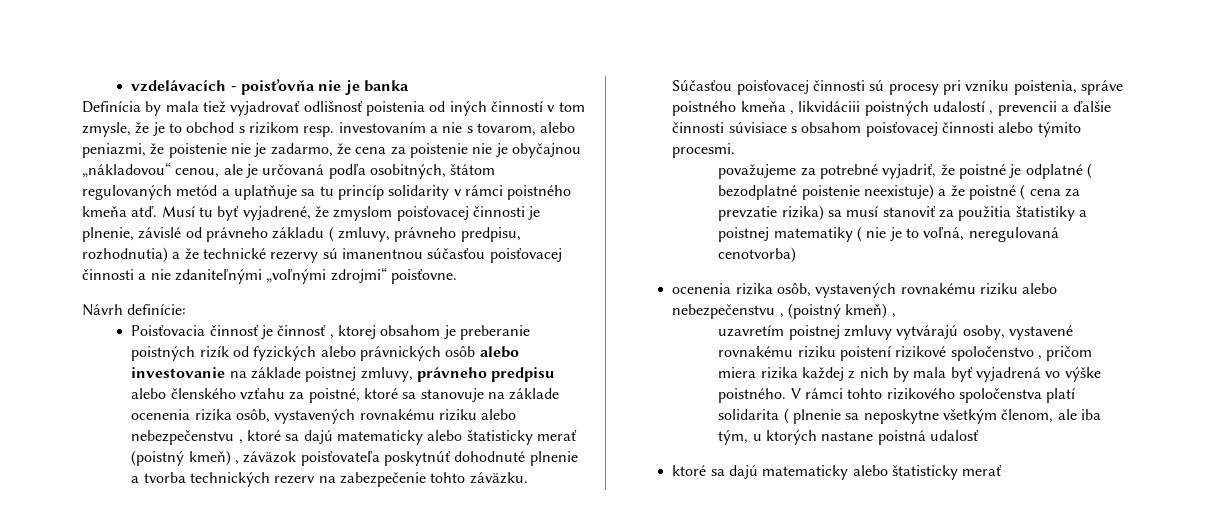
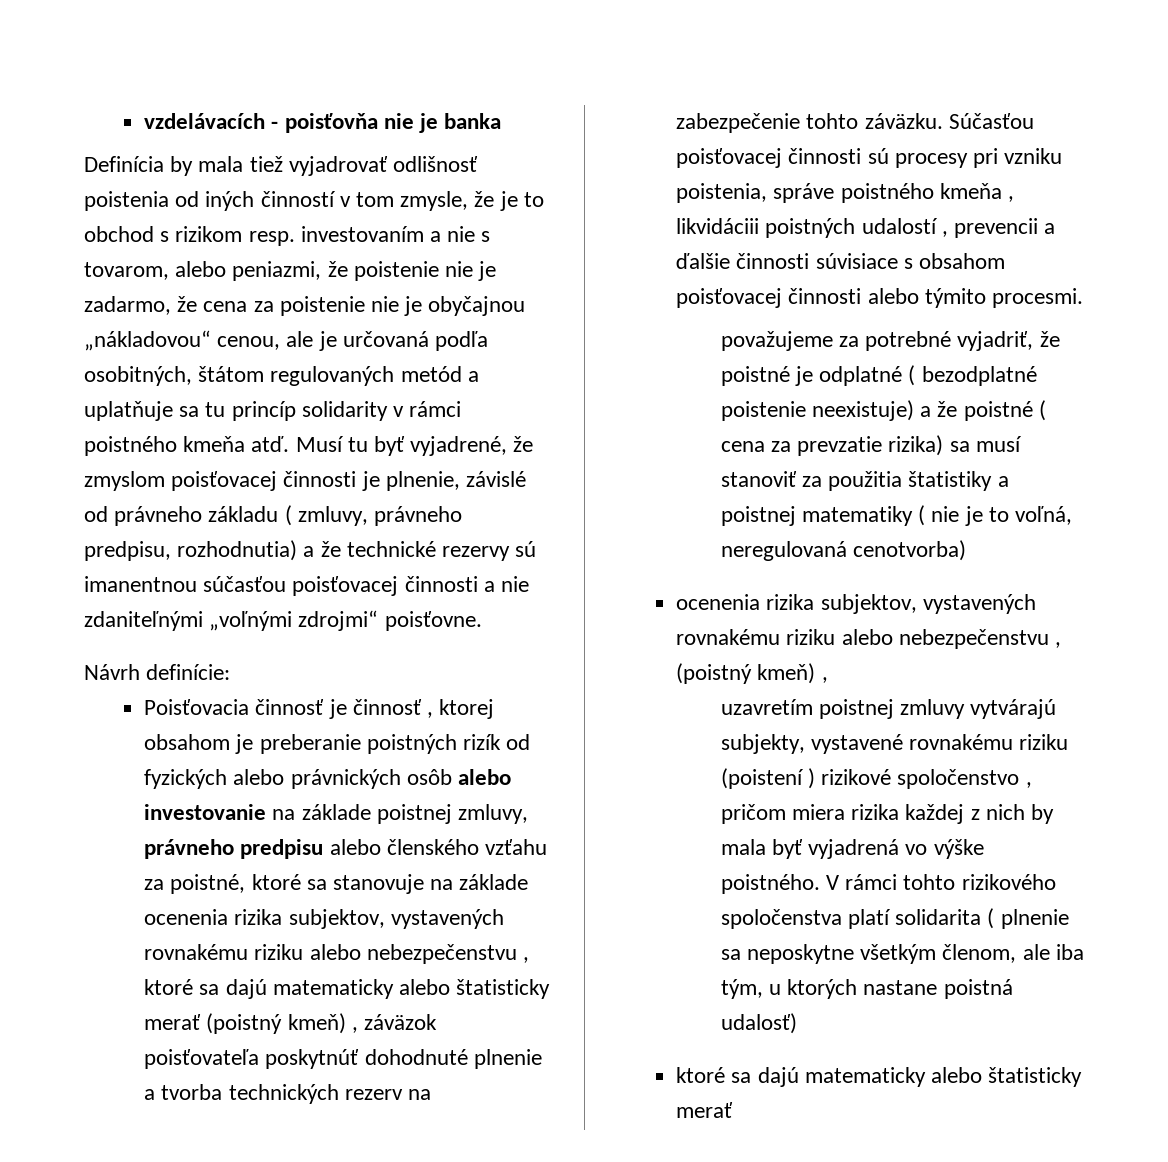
[236,409,271,423] osôb, -> [288,909,385,929] subjektov,
[777,283,812,297] osôb, -> [820,594,917,614] subjektov,
[962,325,1005,340] osoby, -> [720,734,805,754] subjekty,
[840,346,892,361] poistení -> [720,768,815,789] (poistení )
[929,430,979,441] udalosť -> [720,1013,797,1034] udalosť)

